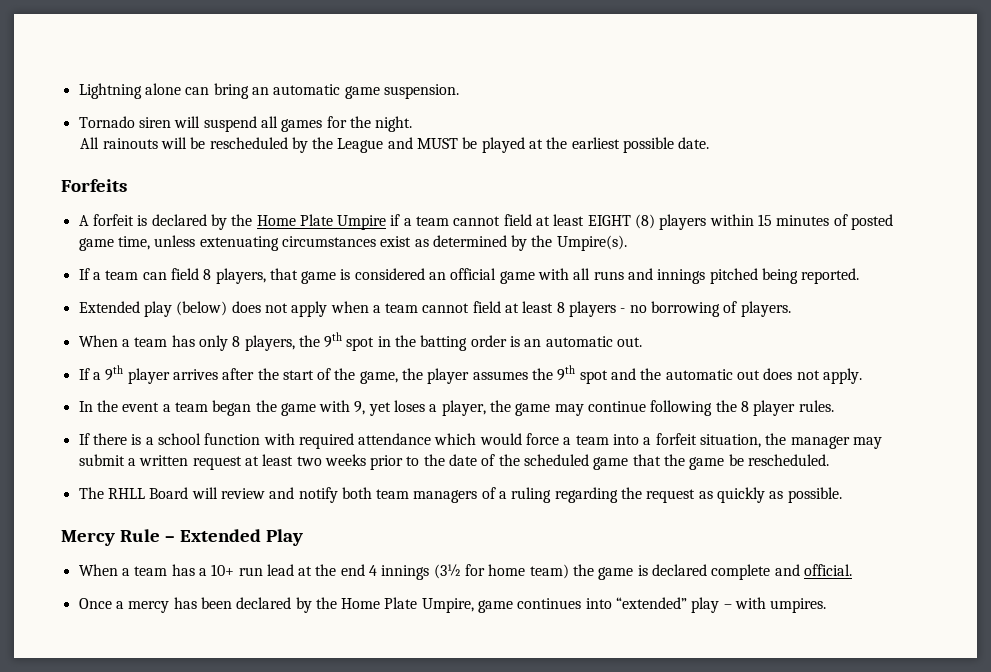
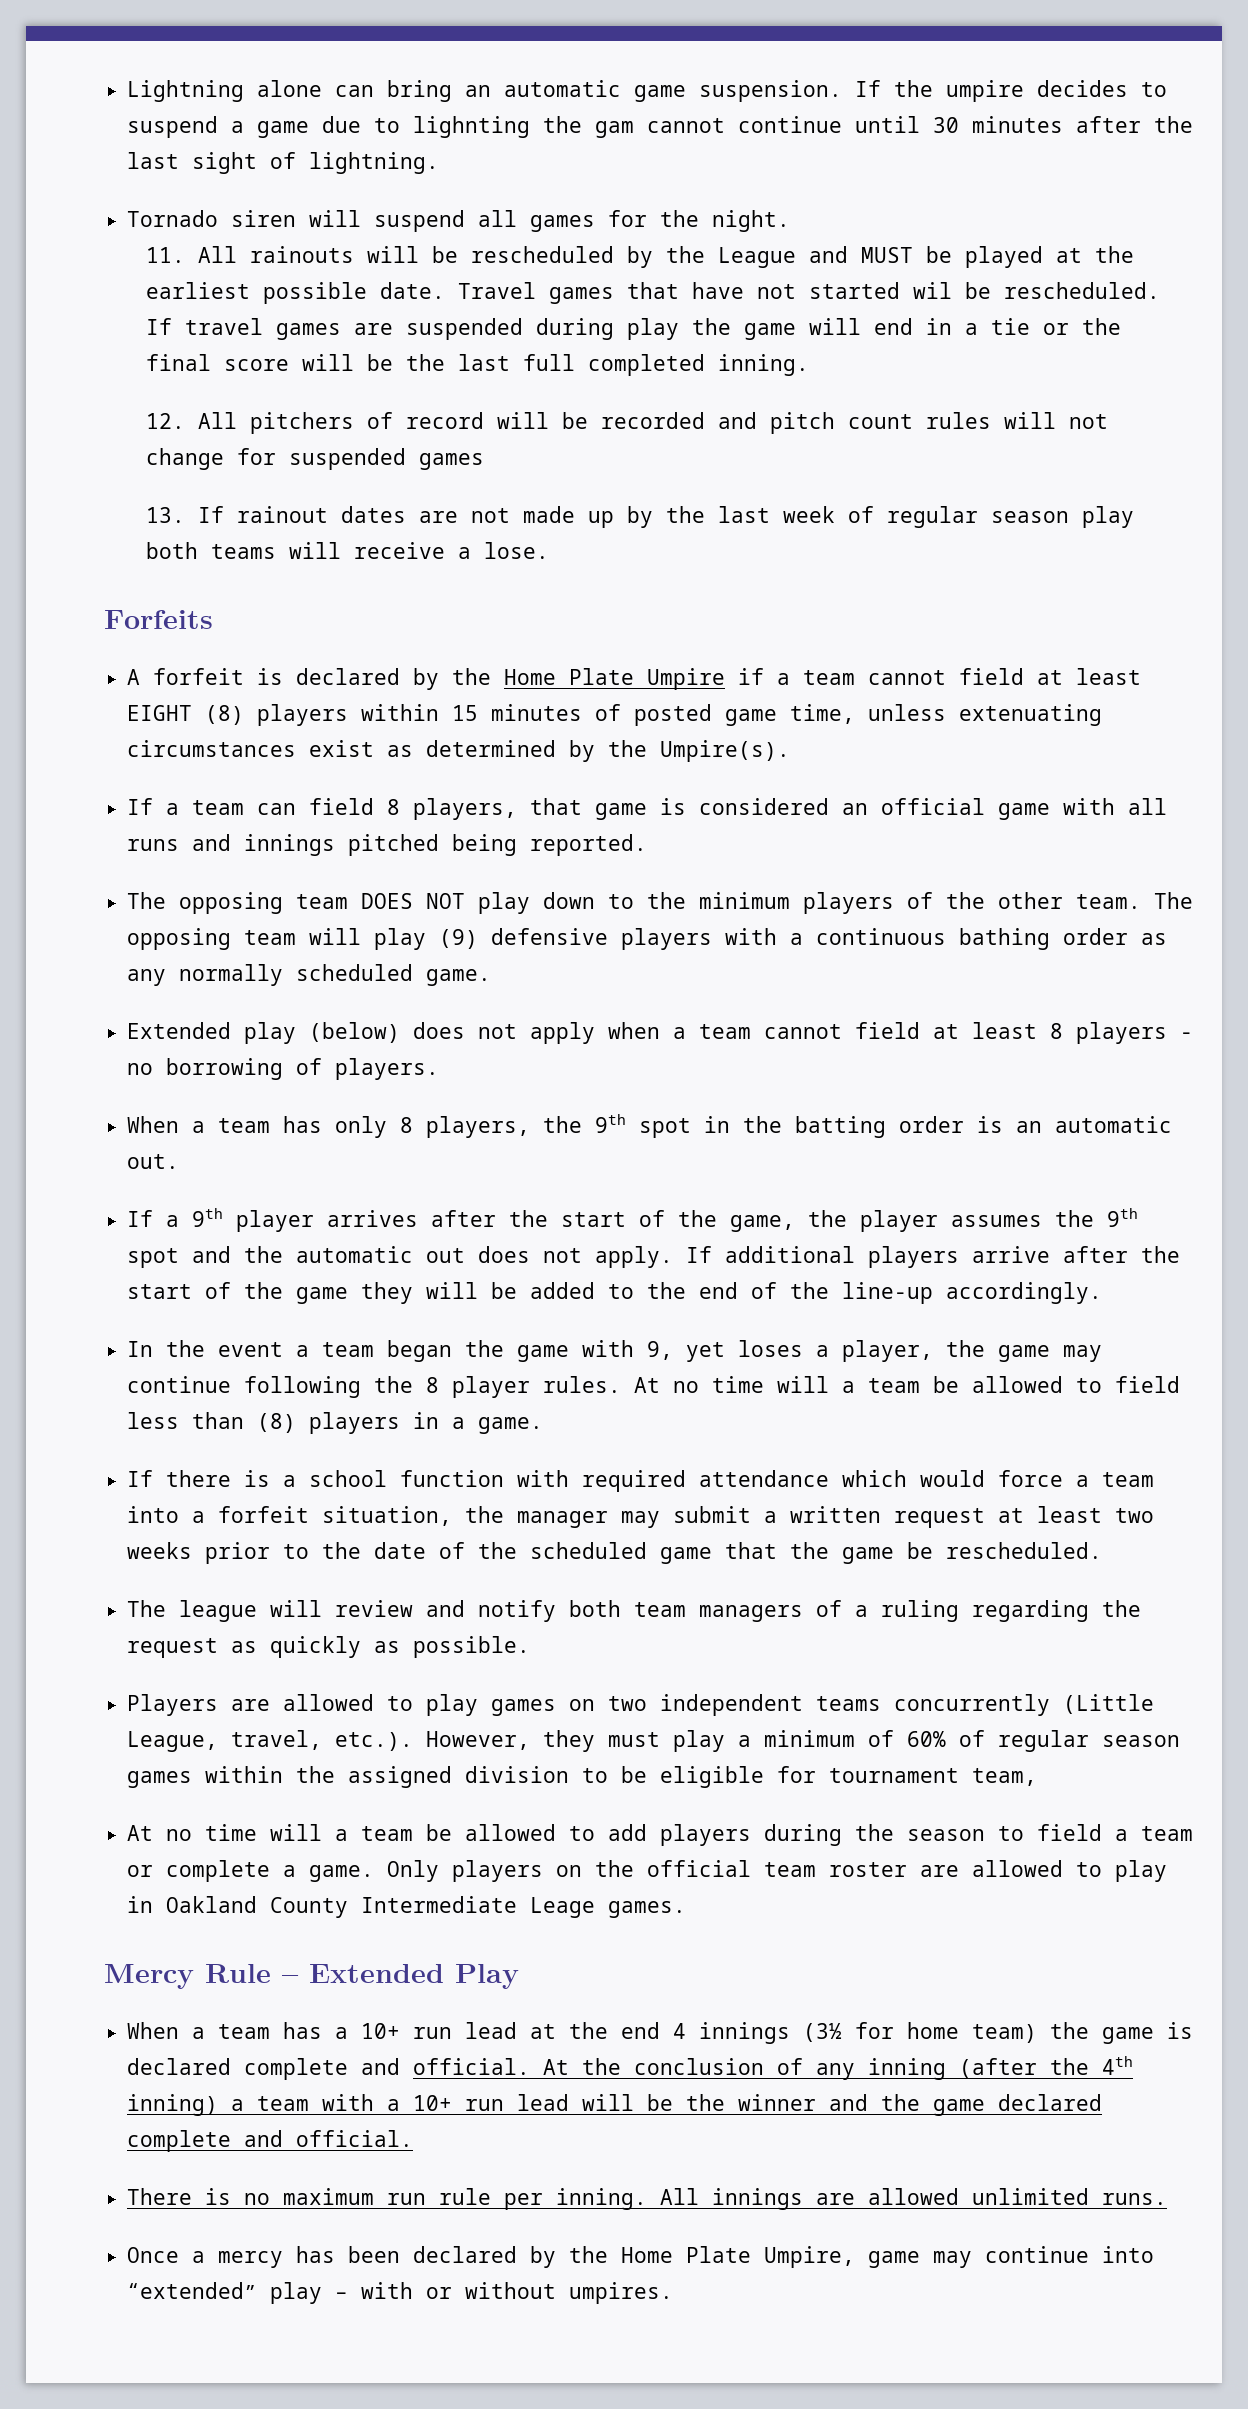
(459, 91) none -> [855,80,1168,102] [127,116,1194,138] [127,152,440,174] If the umpire decides to suspend a game due to lighnting the gam cannot continue until 30 minutes after the last sight of lightning.
(413, 124) none -> [145,247,185,263] 11.
(710, 143) none -> [457,282,1160,304] [145,318,1121,340] [145,354,809,376] [145,412,1108,434] [145,448,484,470] [145,506,1134,528] [145,542,549,559] Travel games that have not started wil be rescheduled. If travel games are suspended during play the game will end in a tie or the final score will be the last full completed inning. // 12. All pitchers of record will be recorded and pitch count rules will not change for suspended games // 13. If rainout dates are not made up by the last week of regular season play both teams will receive a lose.
(860, 276) none -> [127,892,1194,914] [127,928,1168,950] [127,964,492,986] // The opposing team DOES NOT play down to the minimum players of the other team. The opposing team will play (9) defensive players with a continuous bathing order as any normally scheduled game.
(862, 376) none -> [686,1246,1181,1268] [127,1282,1103,1304] If additional players arrive after the start of the game they will be added to the end of the line-up accordingly.
(834, 406) none -> [634,1376,1181,1393] [127,1412,544,1434] At no time will a team be allowed to field less than (8) players in a game.
[107,487,189,499] RHLL Board -> [179,1600,258,1622] league
(842, 495) none -> [127,1694,1155,1716] [127,1730,1181,1752] [127,1766,1038,1788] [127,1824,1194,1846] [127,1860,1168,1882] [127,1896,687,1918] // Players are allowed to play games on two independent teams concurrently (Little League, travel, etc.). However, they must play a minimum of 60% of regular season games within the assigned division to be eligible for tournament team, // At no time will a team be allowed to add players during the season to field a team or complete a game. Only players on the official team roster are allowed to play in Oakland County Intermediate Leage games.
(852, 570) none -> [543,2056,1134,2080] [127,2094,1103,2116] [127,2130,414,2152] [127,2188,1168,2210] At the conclusion of any inning (after the 4th inning) a team with a 10+ run lead will be the winner and the game declared complete and official. // There is no maximum run rule per inning. All innings are allowed unlimited runs.
[517,598,582,609] continues -> [933,2246,1090,2268] may continue
(767, 603) none -> [426,2282,557,2299] or without

